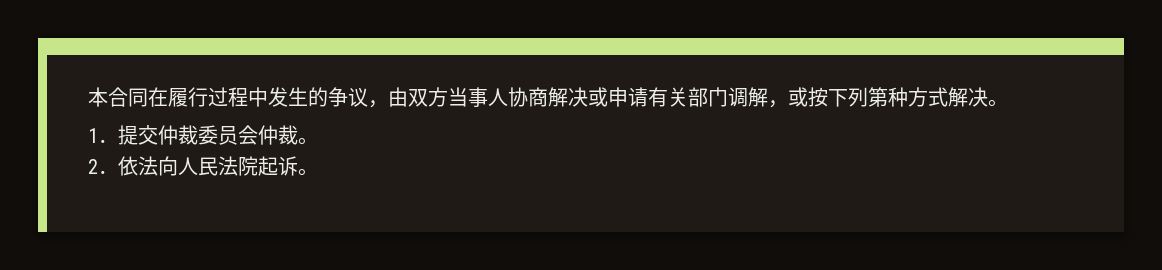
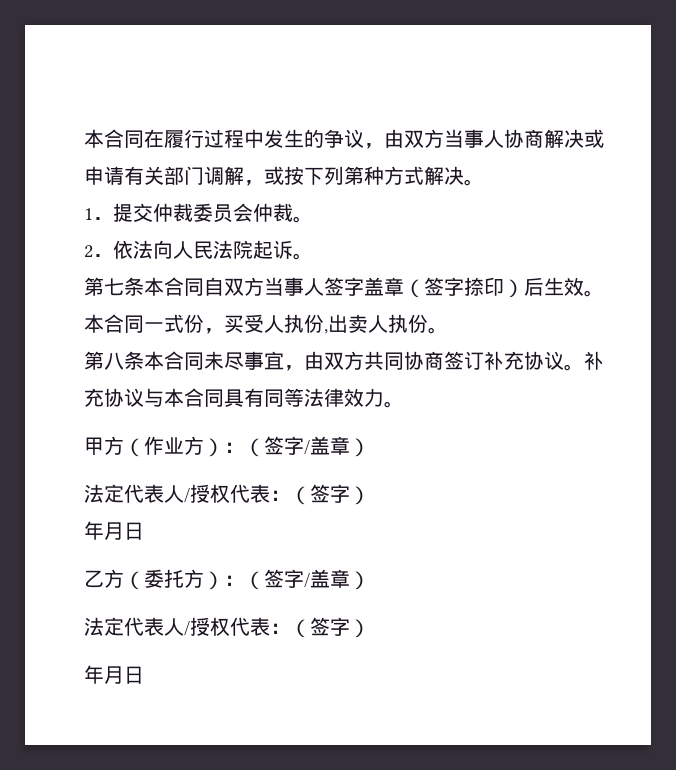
(318, 172) none -> [84,277,604,298] [84,314,448,334] [84,351,604,371] [84,388,404,408] [84,436,370,457] [84,484,370,505] [84,521,144,540] [84,569,370,590] [84,617,370,638] [84,665,144,684] // 第七条本合同自双方当事人签字盖章（签字捺印）后生效。本合同一式份，买受人执份,出卖人执份。 // 第八条本合同未尽事宜，由双方共同协商签订补充协议。补充协议与本合同具有同等法律效力。 // 甲方（作业方）：（签字/盖章） // 法定代表人/授权代表：（签字） // 年月日 // 乙方（委托方）：（签字/盖章） // 法定代表人/授权代表：（签字） // 年月日

